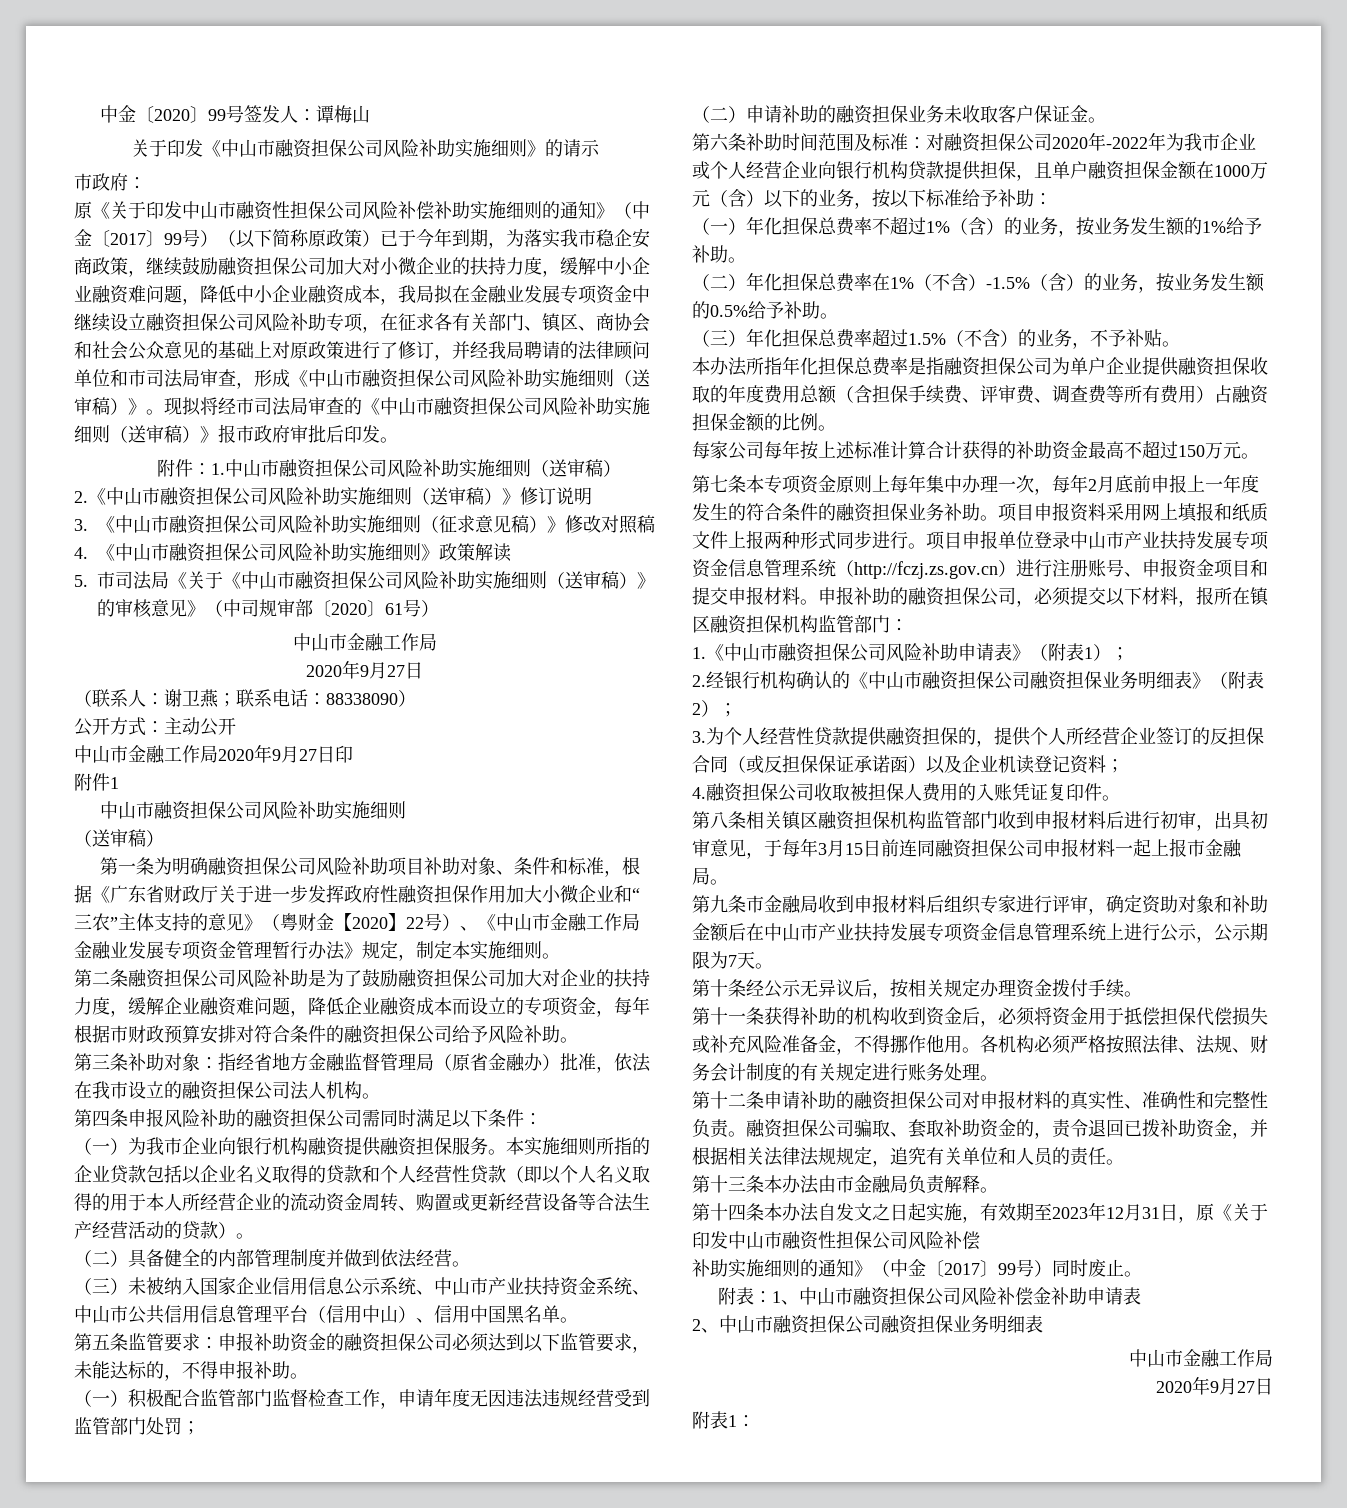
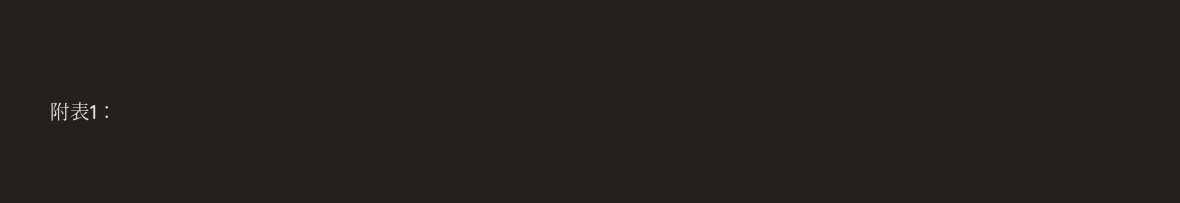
[100,105,371,123] [130,139,600,158] [74,173,146,191] [74,201,650,220] [74,228,650,249] [74,257,650,277] [74,285,650,305] [74,313,650,333] [74,341,650,361] [74,369,650,389] [74,397,650,416] [74,424,398,443] [157,459,622,478] [74,487,592,506] [74,515,655,534] [74,543,511,562] [74,571,655,590] [97,599,439,618] [292,633,437,652] [306,660,423,679] [74,689,416,708] [74,717,236,736] [74,744,353,764] [74,773,119,791] [100,801,407,820] [74,829,164,847] [100,857,641,877] [74,884,640,904] [74,913,640,932] [74,940,560,961] [74,969,650,988] [74,996,650,1017] [74,1024,578,1044] [74,1053,651,1073] [74,1081,380,1100] [74,1108,542,1128] [74,1137,650,1156] [74,1165,650,1184] [74,1193,650,1212] [74,1221,254,1240] [74,1249,470,1268] [74,1277,650,1296] [74,1305,578,1324] [74,1332,650,1353] [74,1360,308,1381] [74,1388,650,1409] [74,1417,200,1435] [692,105,1106,124] [692,132,1256,152] [692,161,1268,181] [692,189,1052,209] [692,216,1262,237] [692,245,746,263] [692,272,1265,293] [692,301,838,319] [692,328,1180,349] [692,356,1268,376] [692,384,1269,404] [692,413,836,432] [692,440,1259,460] [692,474,1259,495] [692,502,1268,522] [692,530,1269,550] [692,558,1268,579] [692,586,1269,607] [692,615,908,634] [692,643,1129,662] [692,671,1264,690] [692,700,737,717] [692,727,1264,747] [692,755,1124,774] [692,783,1120,802] [692,810,1268,831] [692,838,1242,859] [692,867,728,885] [692,894,1268,915] [692,923,1268,943] [692,951,773,969] [692,978,1142,999] [692,1007,1268,1027] [692,1035,1268,1055] [692,1062,998,1082] [692,1090,1268,1110] [692,1119,1268,1139] [692,1146,1124,1167] [692,1175,998,1194] [692,1202,1268,1223] [692,1231,980,1250] [692,1259,1142,1278] [718,1287,1142,1306] [692,1315,1043,1334] [1129,1349,1273,1368] [1156,1376,1273,1395] 中金〔2020〕99号签发人：谭梅山 // 关于印发《中山市融资担保公司风险补助实施细则》的请示 // 市政府： // 原《关于印发中山市融资性担保公司风险补偿补助实施细则的通知》（中金〔2017〕99号）（以下简称原政策）已于今年到期，为落实我市稳企安商政策，继续鼓励融资担保公司加大对小微企业的扶持力度，缓解中小企业融资难问题，降低中小企业融资成本，我局拟在金融业发展专项资金中继续设立融资担保公司风险补助专项，在征求各有关部门、镇区、商协会和社会公众意见的基础上对原政策进行了修订，并经我局聘请的法律顾问单位和市司法局审查，形成《中山市融资担保公司风险补助实施细则（送审稿）》。现拟将经市司法局审查的《中山市融资担保公司风险补助实施细则（送审稿）》报市政府审批后印发。 // 附件：1.中山市融资担保公司风险补助实施细则（送审稿） // 2.《中山市融资担保公司风险补助实施细则（送审稿）》修订说明 // 3.《中山市融资担保公司风险补助实施细则（征求意见稿）》修改对照稿 // 4.《中山市融资担保公司风险补助实施细则》政策解读 // 5.市司法局《关于《中山市融资担保公司风险补助实施细则（送审稿）》的审核意见》（中司规审部〔2020〕61号） // 中山市金融工作局 // 2020年9月27日 // （联系人：谢卫燕；联系电话：88338090） // 公开方式：主动公开 // 中山市金融工作局2020年9月27日印 // 附件1 // 中山市融资担保公司风险补助实施细则 // （送审稿） // 第一条为明确融资担保公司风险补助项目补助对象、条件和标准，根据《广东省财政厅关于进一步发挥政府性融资担保作用加大小微企业和“三农”主体支持的意见》（粤财金【2020】22号）、《中山市金融工作局金融业发展专项资金管理暂行办法》规定，制定本实施细则。 // 第二条融资担保公司风险补助是为了鼓励融资担保公司加大对企业的扶持力度，缓解企业融资难问题，降低企业融资成本而设立的专项资金，每年根据市财政预算安排对符合条件的融资担保公司给予风险补助。 // 第三条补助对象：指经省地方金融监督管理局（原省金融办）批准，依法在我市设立的融资担保公司法人机构。 // 第四条申报风险补助的融资担保公司需同时满足以下条件： // （一）为我市企业向银行机构融资提供融资担保服务。本实施细则所指的企业贷款包括以企业名义取得的贷款和个人经营性贷款（即以个人名义取得的用于本人所经营企业的流动资金周转、购置或更新经营设备等合法生产经营活动的贷款）。 // （二）具备健全的内部管理制度并做到依法经营。 // （三）未被纳入国家企业信用信息公示系统、中山市产业扶持资金系统、中山市公共信用信息管理平台（信用中山）、信用中国黑名单。 // 第五条监管要求：申报补助资金的融资担保公司必须达到以下监管要求，未能达标的，不得申报补助。 // （一）积极配合监管部门监督检查工作，申请年度无因违法违规经营受到监管部门处罚； // （二）申请补助的融资担保业务未收取客户保证金。 // 第六条补助时间范围及标准：对融资担保公司2020年-2022年为我市企业或个人经营企业向银行机构贷款提供担保，且单户融资担保金额在1000万元（含）以下的业务，按以下标准给予补助： // （一）年化担保总费率不超过1%（含）的业务，按业务发生额的1%给予补助。 // （二）年化担保总费率在1%（不含）-1.5%（含）的业务，按业务发生额的0.5%给予补助。 // （三）年化担保总费率超过1.5%（不含）的业务，不予补贴。 // 本办法所指年化担保总费率是指融资担保公司为单户企业提供融资担保收取的年度费用总额（含担保手续费、评审费、调查费等所有费用）占融资担保金额的比例。 // 每家公司每年按上述标准计算合计获得的补助资金最高不超过150万元。 // 第七条本专项资金原则上每年集中办理一次，每年2月底前申报上一年度发生的符合条件的融资担保业务补助。项目申报资料采用网上填报和纸质文件上报两种形式同步进行。项目申报单位登录中山市产业扶持发展专项资金信息管理系统（http://fczj.zs.gov.cn）进行注册账号、申报资金项目和提交申报材料。申报补助的融资担保公司，必须提交以下材料，报所在镇区融资担保机构监管部门： // 1.《中山市融资担保公司风险补助申请表》（附表1）； // 2.经银行机构确认的《中山市融资担保公司融资担保业务明细表》（附表2）； // 3.为个人经营性贷款提供融资担保的，提供个人所经营企业签订的反担保合同（或反担保保证承诺函）以及企业机读登记资料； // 4.融资担保公司收取被担保人费用的入账凭证复印件。 // 第八条相关镇区融资担保机构监管部门收到申报材料后进行初审，出具初审意见，于每年3月15日前连同融资担保公司申报材料一起上报市金融局。 // 第九条市金融局收到申报材料后组织专家进行评审，确定资助对象和补助金额后在中山市产业扶持发展专项资金信息管理系统上进行公示，公示期限为7天。 // 第十条经公示无异议后，按相关规定办理资金拨付手续。 // 第十一条获得补助的机构收到资金后，必须将资金用于抵偿担保代偿损失或补充风险准备金，不得挪作他用。各机构必须严格按照法律、法规、财务会计制度的有关规定进行账务处理。 // 第十二条申请补助的融资担保公司对申报材料的真实性、准确性和完整性负责。融资担保公司骗取、套取补助资金的，责令退回已拨补助资金，并根据相关法律法规规定，追究有关单位和人员的责任。 // 第十三条本办法由市金融局负责解释。 // 第十四条本办法自发文之日起实施，有效期至2023年12月31日，原《关于印发中山市融资性担保公司风险补偿 // 补助实施细则的通知》（中金〔2017〕99号）同时废止。 // 附表：1、中山市融资担保公司风险补偿金补助申请表 // 2、中山市融资担保公司融资担保业务明细表 // 中山市金融工作局 // 2020年9月27日 // -> (50, 111) none

